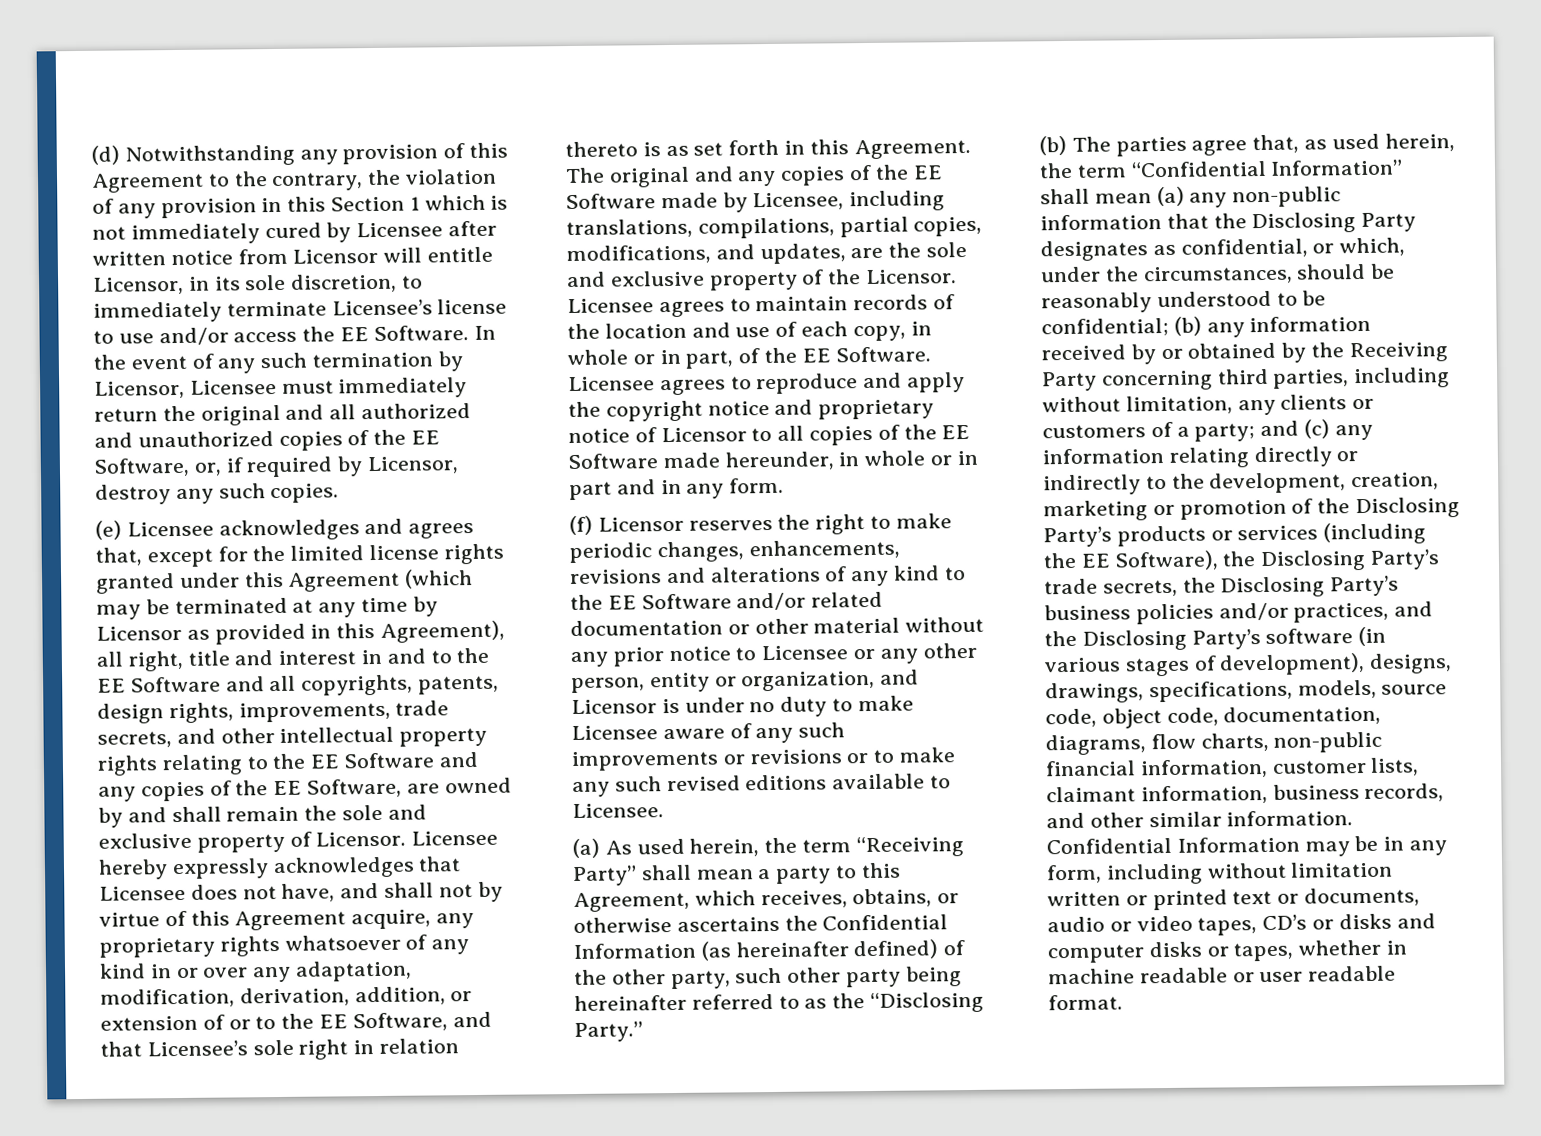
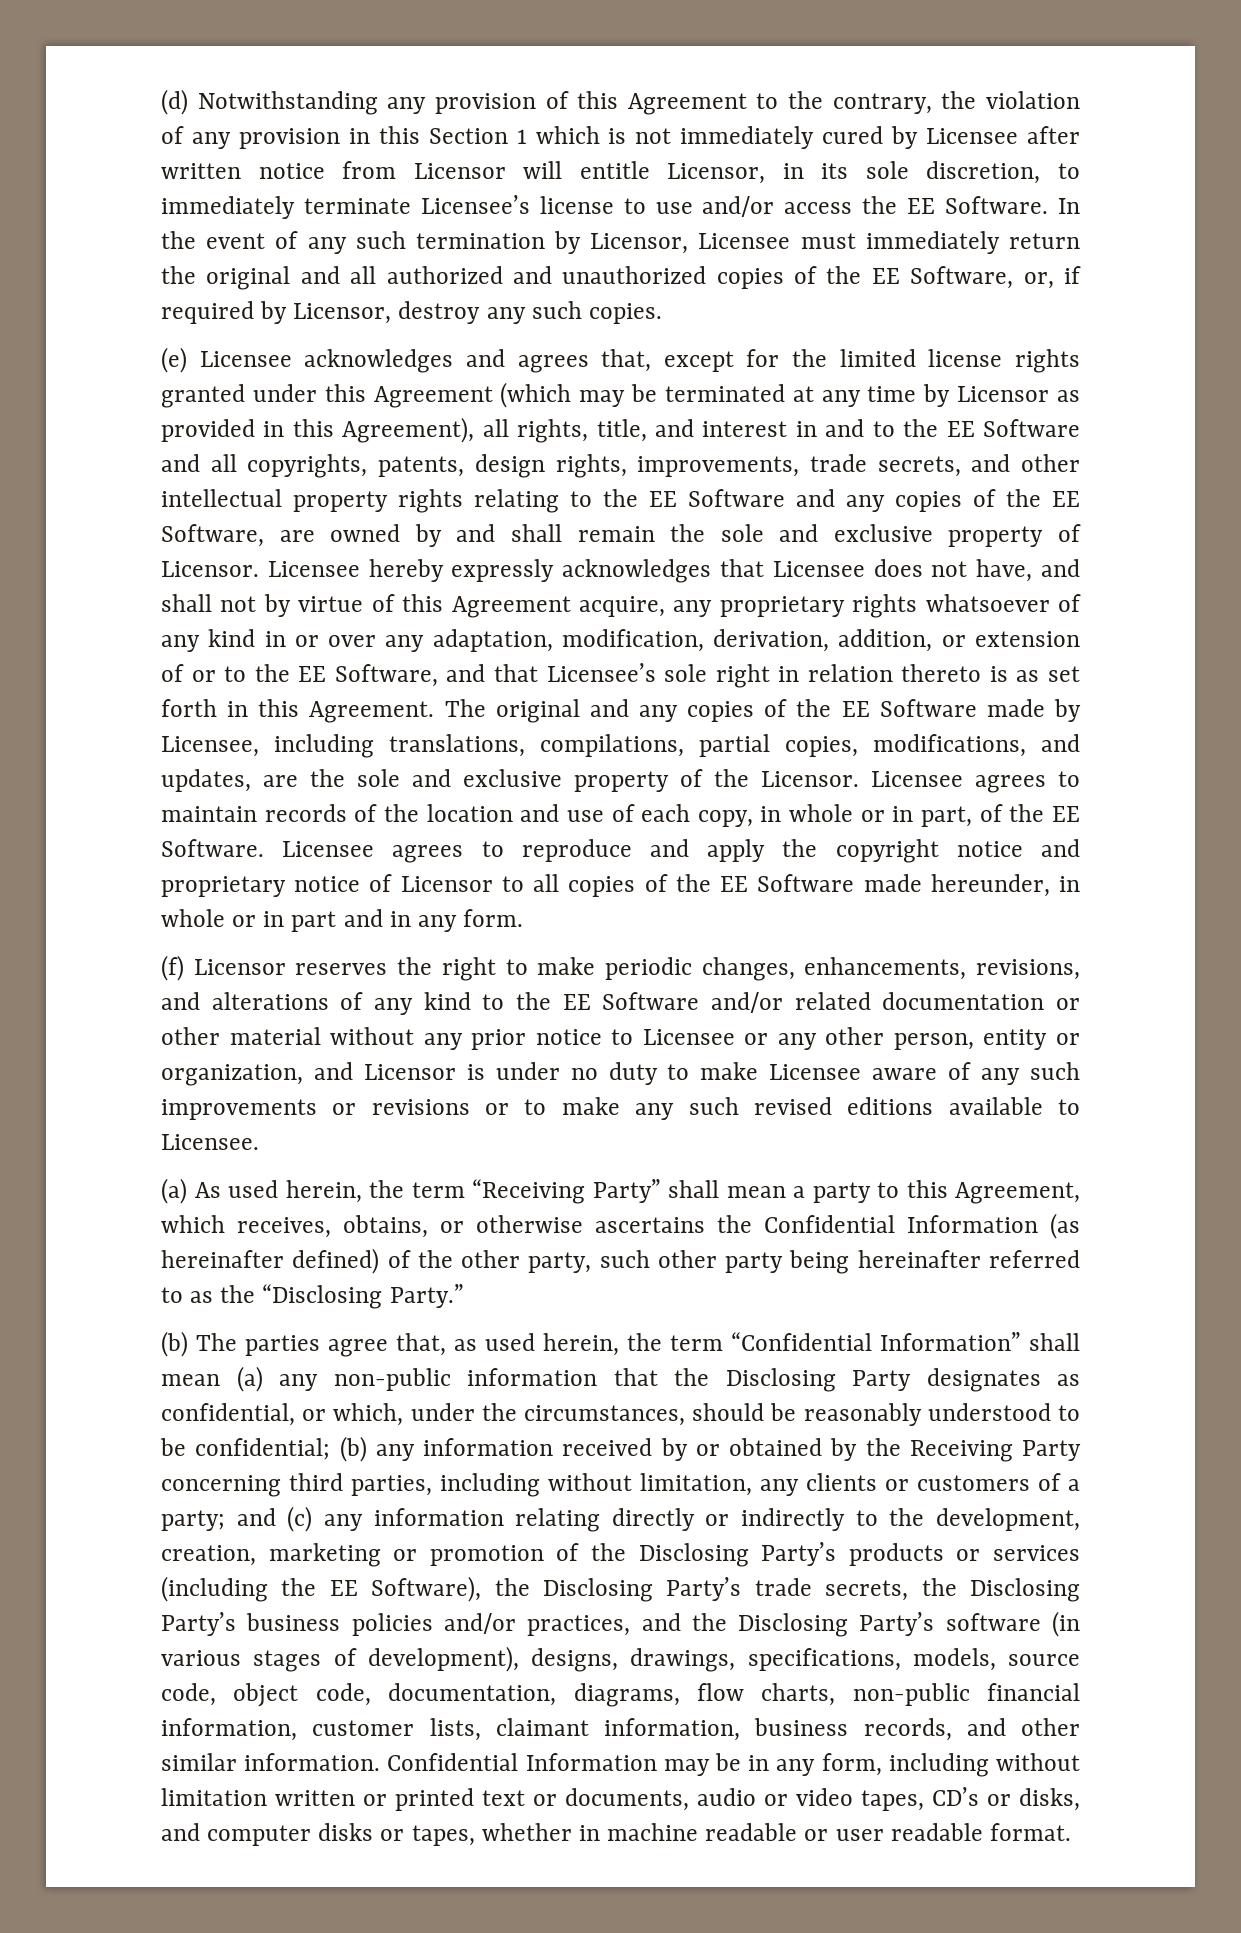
[127,650,230,672] right, title -> [517,419,647,443] rights, title,
[570,569,662,585] revisions -> [976,959,1080,980] revisions,
[1338,913,1392,930] disks -> [1019,1788,1080,1811] disks,

